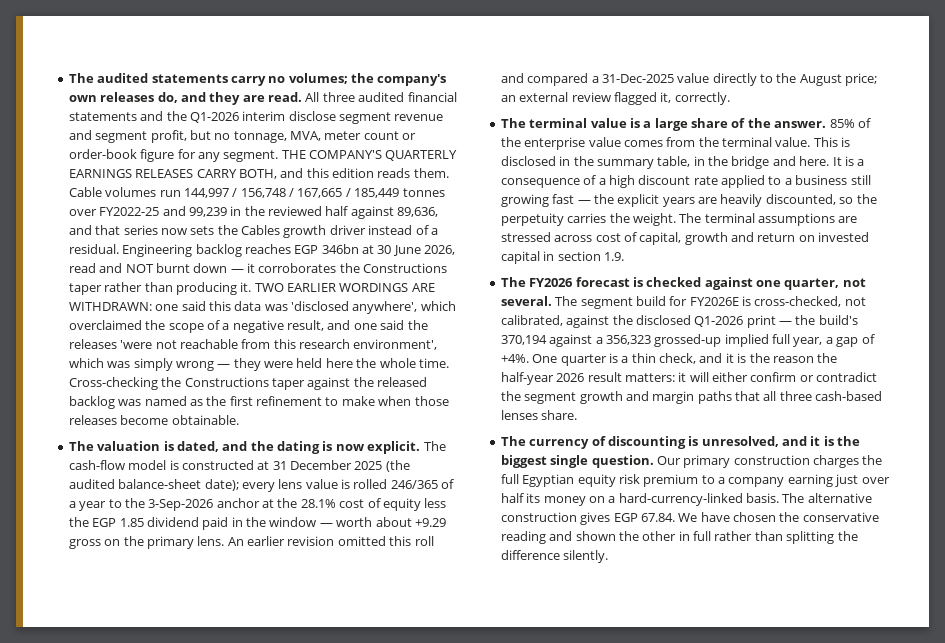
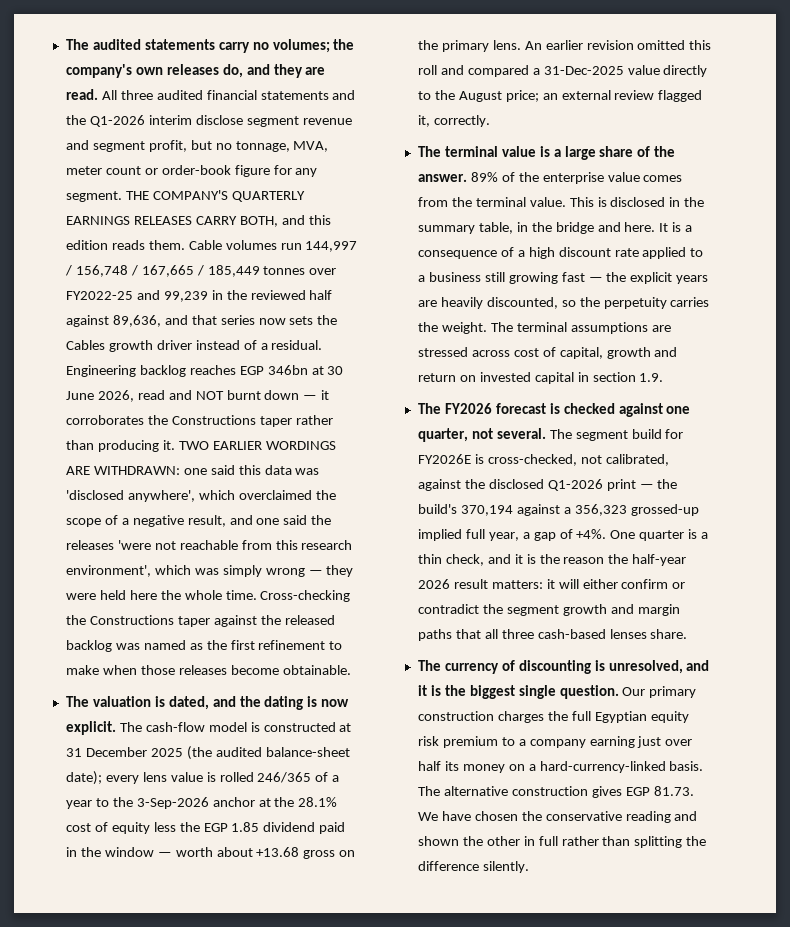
[414,518,446,527] +9.29 -> [256,847,300,857] +13.68
[829,119,855,128] 85% -> [470,172,498,182] 89%
[640,513,675,522] 67.84. -> [653,786,694,796] 81.73.

